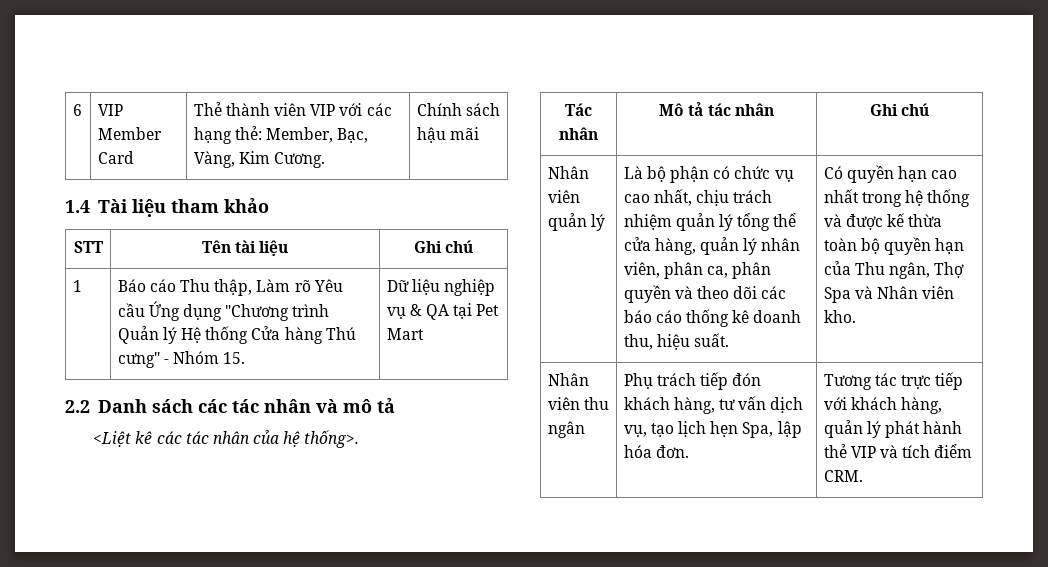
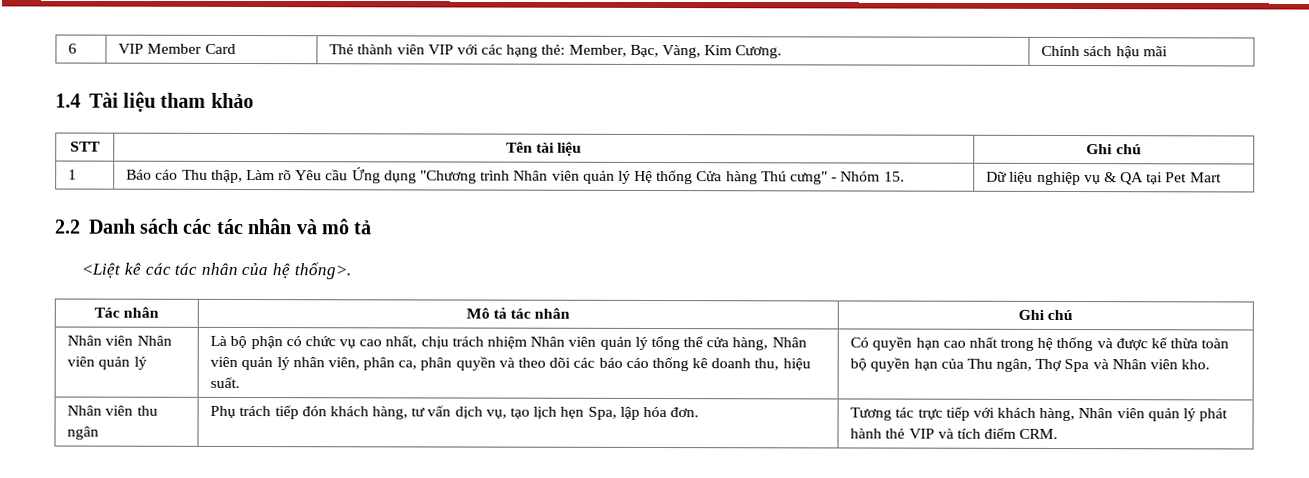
[117,326,159,344] Quản -> [513,170,615,184] Nhân viên quản
(580, 196) none -> [136,335,172,346] [67,356,96,367] Nhân viên
(672, 222) none -> [530,336,597,347] Nhân viên
(696, 246) none -> [771,337,807,348] [210,356,239,367] Nhân viên
(943, 405) none -> [1078,408,1145,419] Nhân viên

